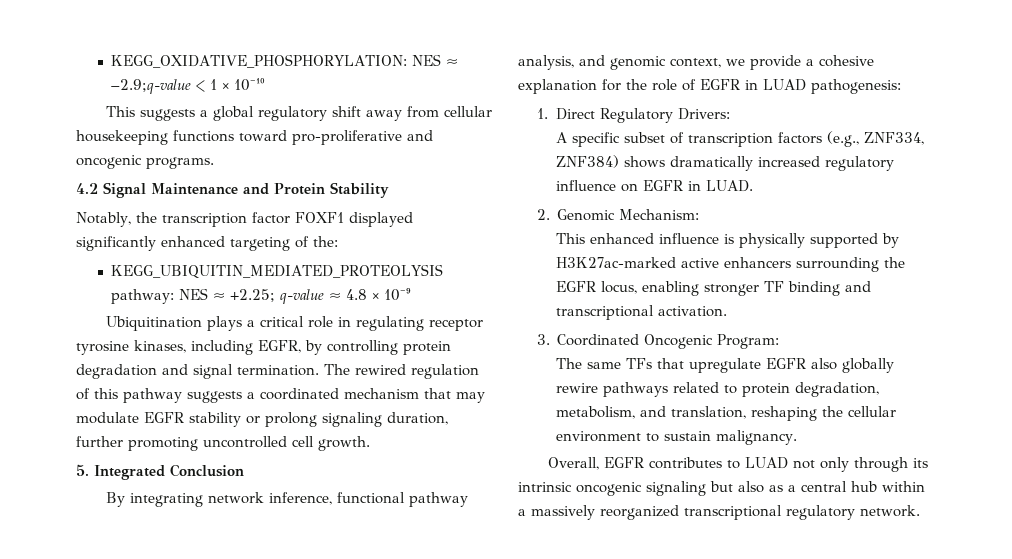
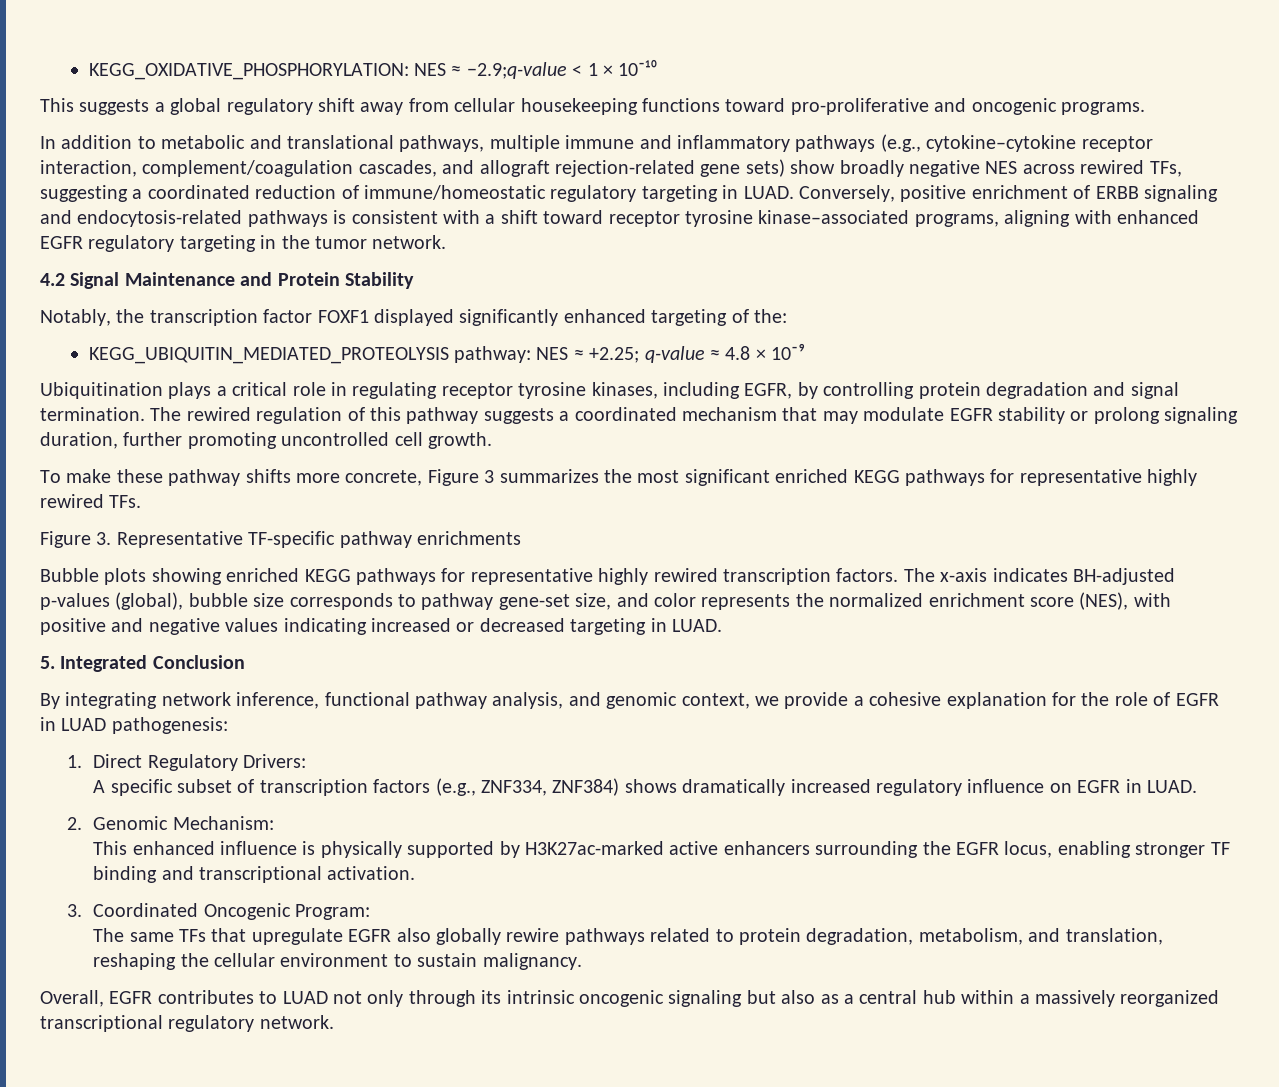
(214, 163) none -> [40,134,1153,152] [40,159,1182,177] [40,185,1218,202] [40,210,1199,227] [40,235,447,252] // In addition to metabolic and translational pathways, multiple immune and inflammatory pathways (e.g., cytokine–cytokine receptor interaction, complement/coagulation cascades, and allograft rejection-related gene sets) show broadly negative NES across rewired TFs, suggesting a coordinated reduction of immune/homeostatic regulatory targeting in LUAD. Conversely, positive enrichment of ERBB signaling and endocytosis-related pathways is consistent with a shift toward receptor tyrosine kinase–associated programs, aligning with enhanced EGFR regulatory targeting in the tumor network.
(370, 443) none -> [40,469,1198,486] [40,494,142,508] [40,531,521,548] [40,568,1175,585] [40,592,1171,610] [40,618,722,635] // To make these pathway shifts more concrete, Figure 3 summarizes the most significant enriched KEGG pathways for representative highly rewired TFs. // Figure 3. Representative TF-specific pathway enrichments // Bubble plots showing enriched KEGG pathways for representative highly rewired transcription factors. The x-axis indicates BH-adjusted p-values (global), bubble size corresponds to pathway gene-set size, and color represents the normalized enrichment score (NES), with positive and negative values indicating increased or decreased targeting in LUAD.

